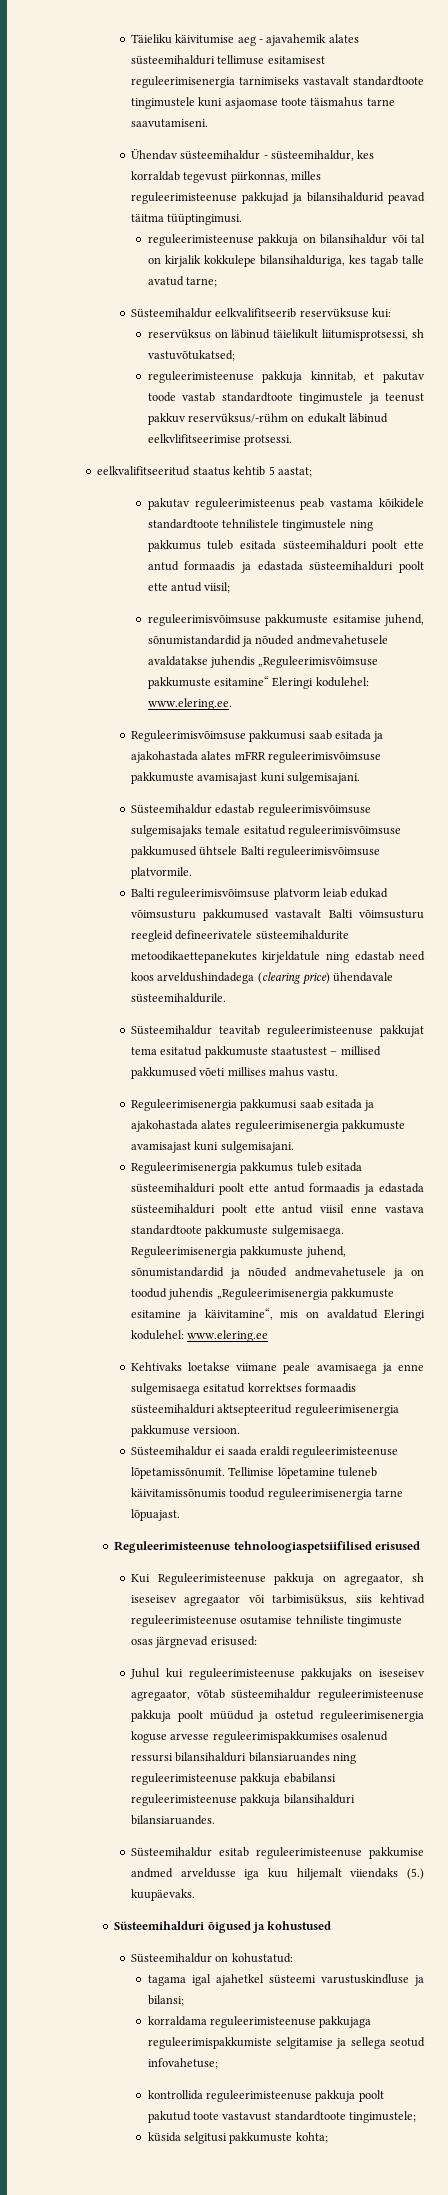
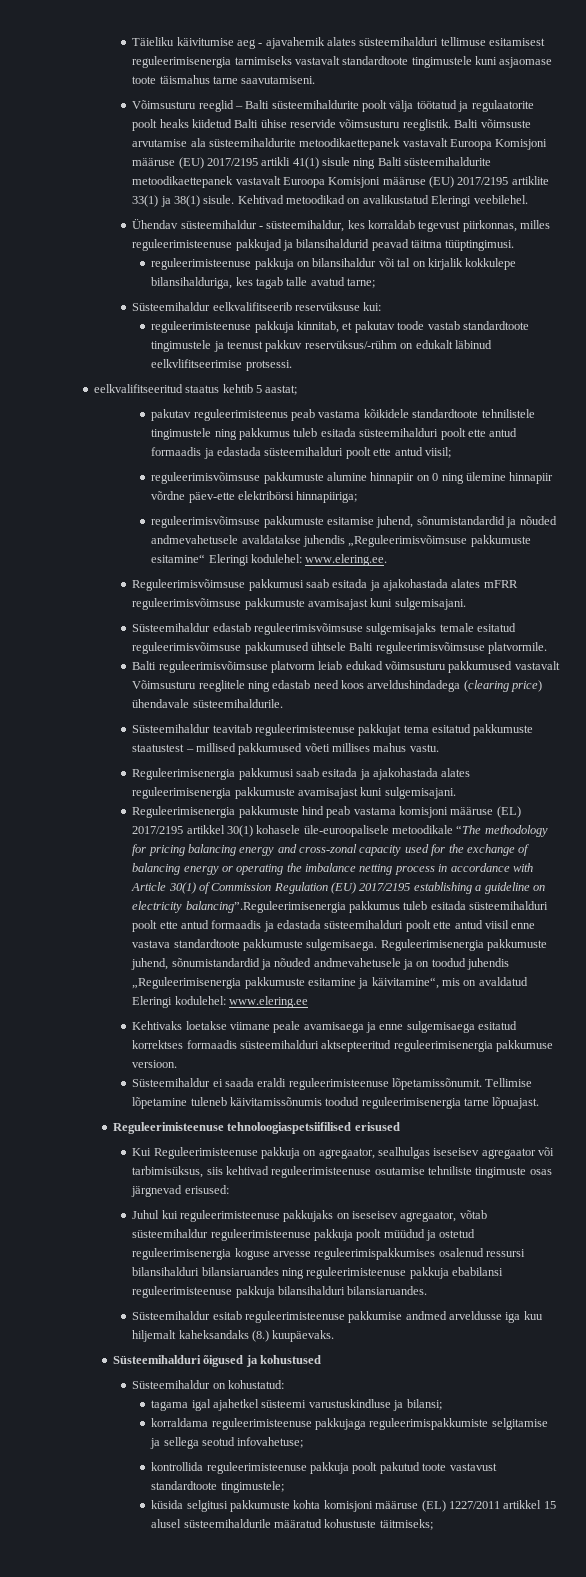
(208, 123) none -> [132,100,534,112] [132,119,531,131] [132,138,548,150] [132,157,492,169] [132,176,549,188] [132,195,528,207] // Võimsusturu reeglid – Balti süsteemihaldurite poolt välja töötatud ja regulaatorite poolt heaks kiidetud Balti ühise reservide võimsusturu reeglistik. Balti võimsuste arvutamise ala süsteemihaldurite metoodikaettepanek vastavalt Euroopa Komisjoni määruse (EU) 2017/2195 artikli 41(1) sisule ning Balti süsteemihaldurite metoodikaettepanek vastavalt Euroopa Komisjoni määruse (EU) 2017/2195 artiklite 33(1) ja 38(1) sisule. Kehtivad metoodikad on avalikustatud Eleringi veebilehel.
[147,329,424,341] [147,350,235,361] // reservüksus on läbinud täielikult liitumisprotsessi, sh vastuvõtukatsed; -> (382, 306) none
(231, 587) none -> [151,472,554,484] [151,491,358,503] // reguleerimisvõimsuse pakkumuste alumine hinnapiir on 0 ning ülemine hinnapiir võrdne päev-ette elektribörsi hinnapiiriga;
[328,909,424,919] [130,930,349,942] [130,951,321,963] Balti võimsusturu reegleid defineerivatele süsteemihaldurite metoodikaettepanekutes kirjeldatule -> [132,680,245,692] Võimsusturu reeglitele
(237, 1168) none -> [238,806,521,818] [132,825,548,837] [132,844,530,856] [132,863,533,875] [131,882,545,894] [132,901,346,913] pakkumuste hind peab vastama komisjoni määruse (EL) 2017/2195 artikkel 30(1) kohasele üle-euroopalisele metoodikale “The methodology for pricing balancing energy and cross-zonal capacity used for the exchange of balancing energy or operating the imbalance netting process in accordance with Article 30(1) of Commission Regulation (EU) 2017/2195 establishing a guideline on electricity balancing”.Reguleerimisenergia
[412,1573,425,1582] sh -> [378,1147,431,1159] sealhulgas
[350,1868,424,1880] viiendaks (5.) -> [178,1330,269,1342] kaheksandaks (8.)
[295,2132,328,2143] kohta; -> [293,1500,556,1512] [151,1519,433,1530] kohta komisjoni määruse (EL) 1227/2011 artikkel 15 alusel süsteemihaldurile määratud kohustuste täitmiseks;

